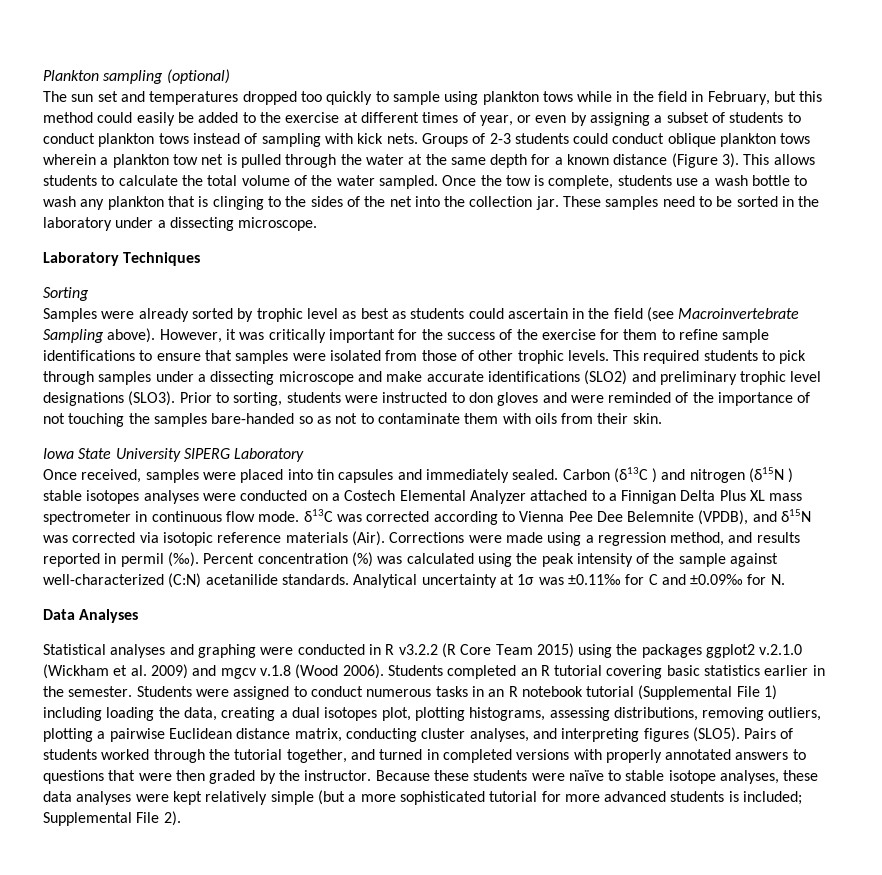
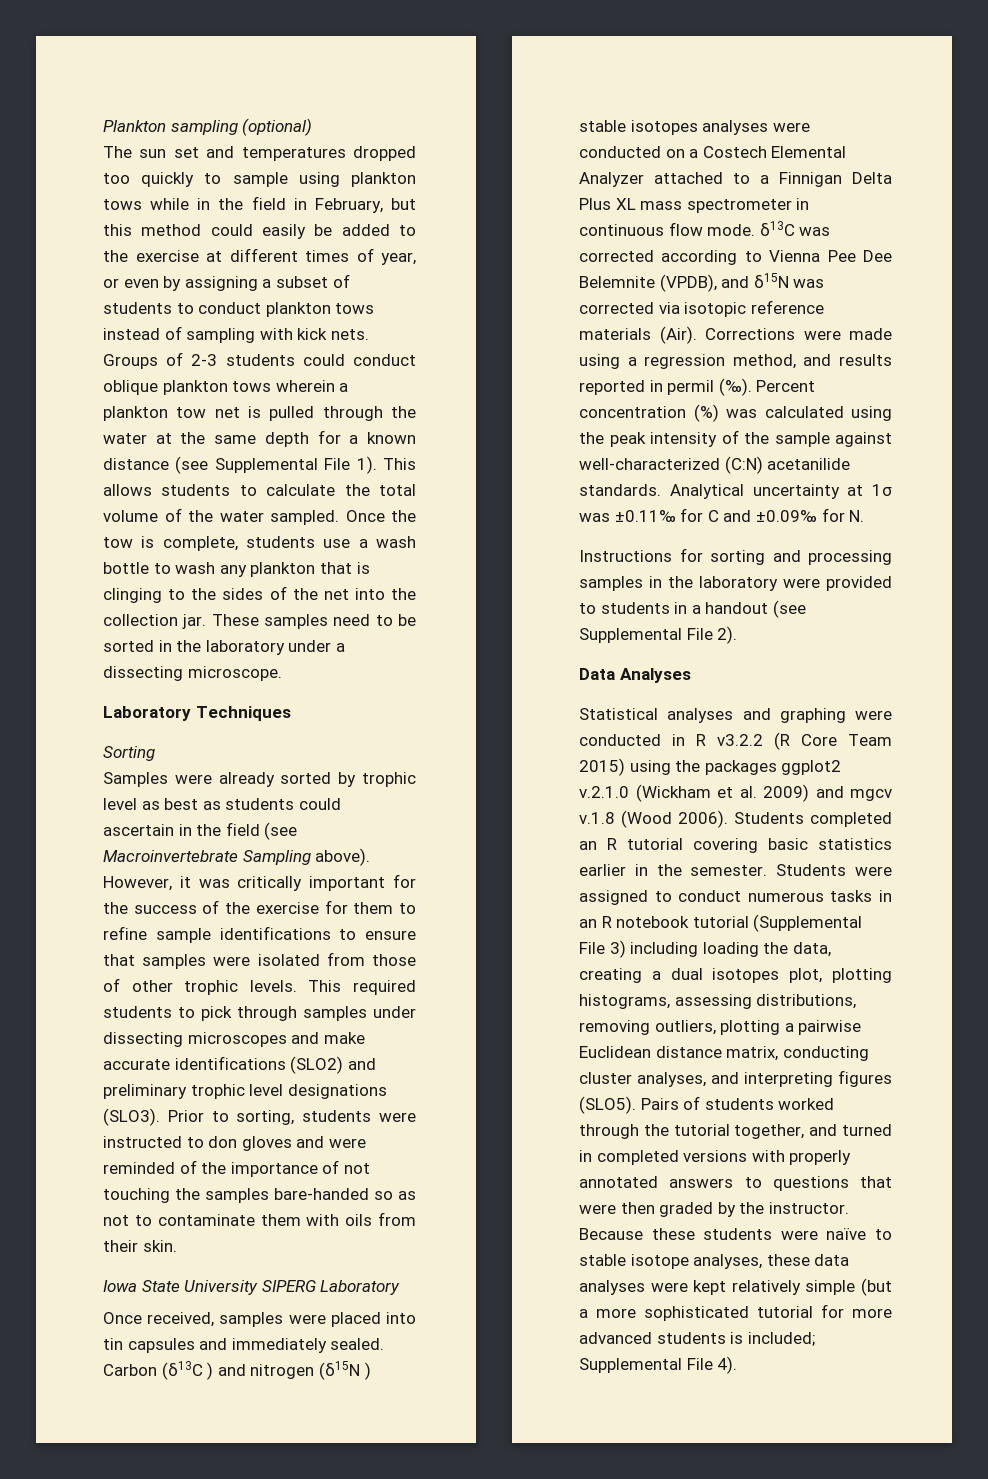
[671,153,740,168] (Figure 3). -> [175,456,377,474] (see Supplemental File 1).
[197,371,354,385] a dissecting microscope -> [103,1032,287,1047] dissecting microscopes
(785, 579) none -> [579,548,892,565] [579,576,892,591] [579,600,806,618] [579,626,738,644] // Instructions for sorting and processing samples in the laboratory were provided to students in a handout (see Supplemental File 2).
[764,685,778,700] 1) -> [609,940,626,958] 3)
[163,811,181,826] 2). -> [717,1356,738,1374] 4).

